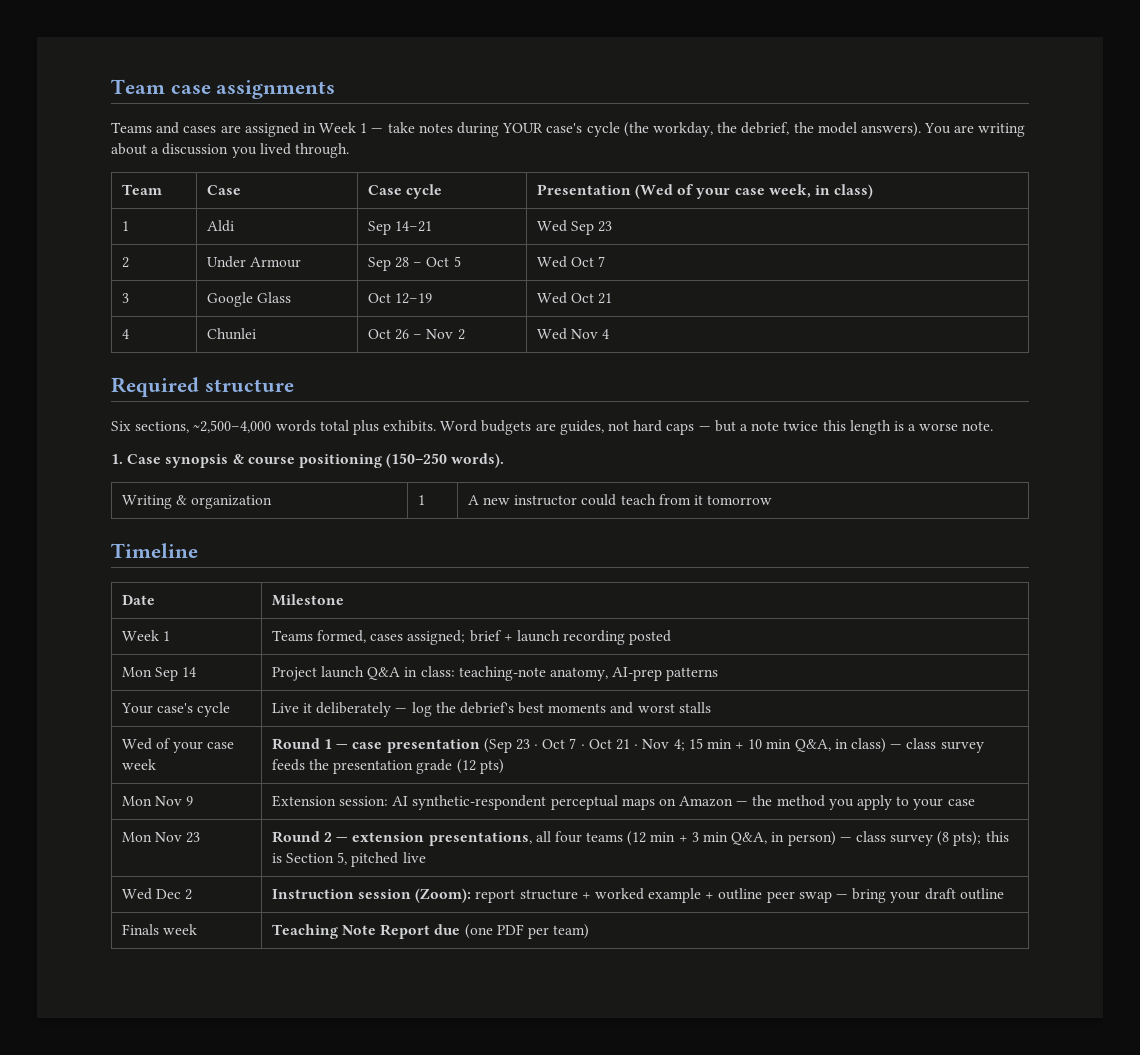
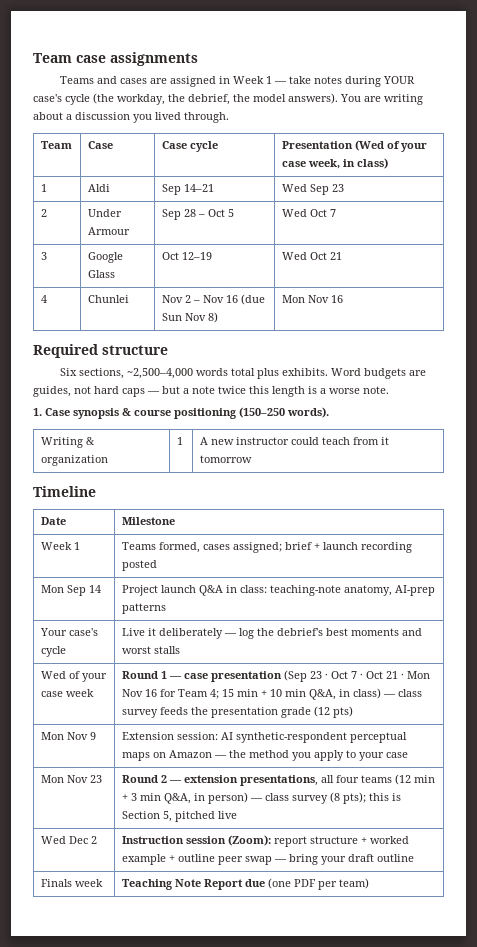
[367,329,465,340] [536,328,610,340] Oct 26 – Nov 2 | Wed Nov 4 -> [161,294,265,305] [161,312,218,323] [281,295,343,303] Nov 2 – Nov 16 (due Sun Nov 8) | Mon Nov 16
[642,739,670,749] Nov -> [406,671,430,679] [121,689,208,697] Mon Nov 16 for Team

